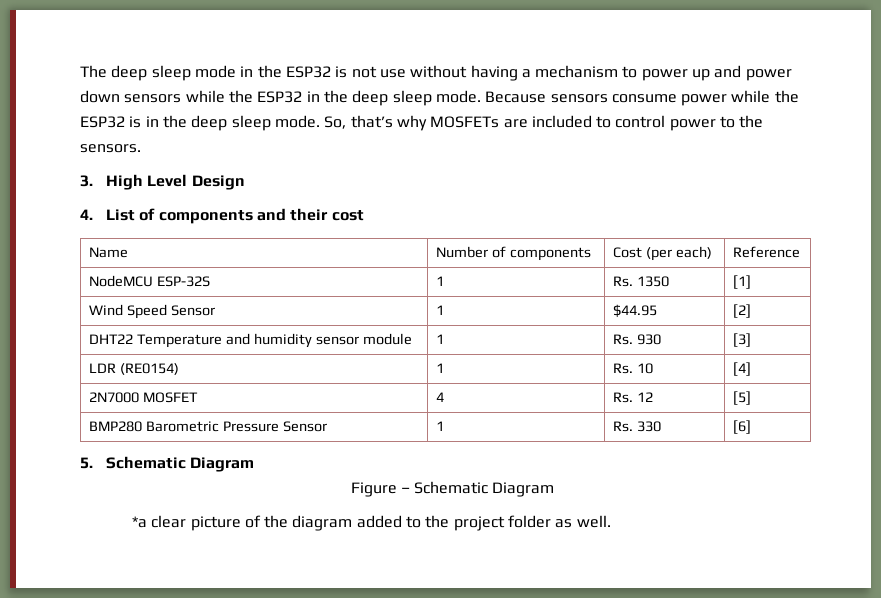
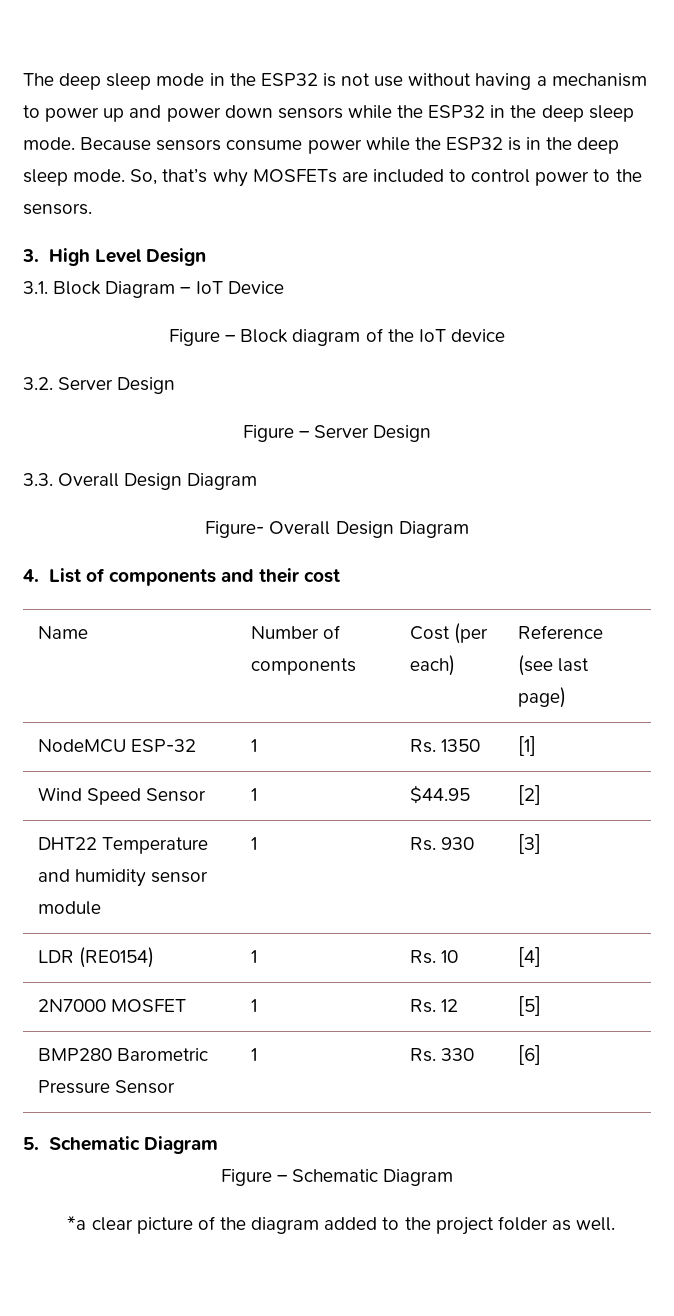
(245, 182) none -> [23,281,284,298] [169,328,505,346] [23,377,176,394] [242,425,432,442] [23,473,258,490] [205,521,469,538] // 3.1. Block Diagram – IoT Device // Figure – Block diagram of the IoT device // 3.2. Server Design // Figure – Server Design // 3.3. Overall Design Diagram // Figure- Overall Design Diagram
(801, 252) none -> [517,655,589,676] [517,687,566,708] (see last page)
[157,276,211,287] ESP-32S -> [130,739,196,752] ESP-32
[436,392,445,402] 4 -> [250,999,257,1012] 1

